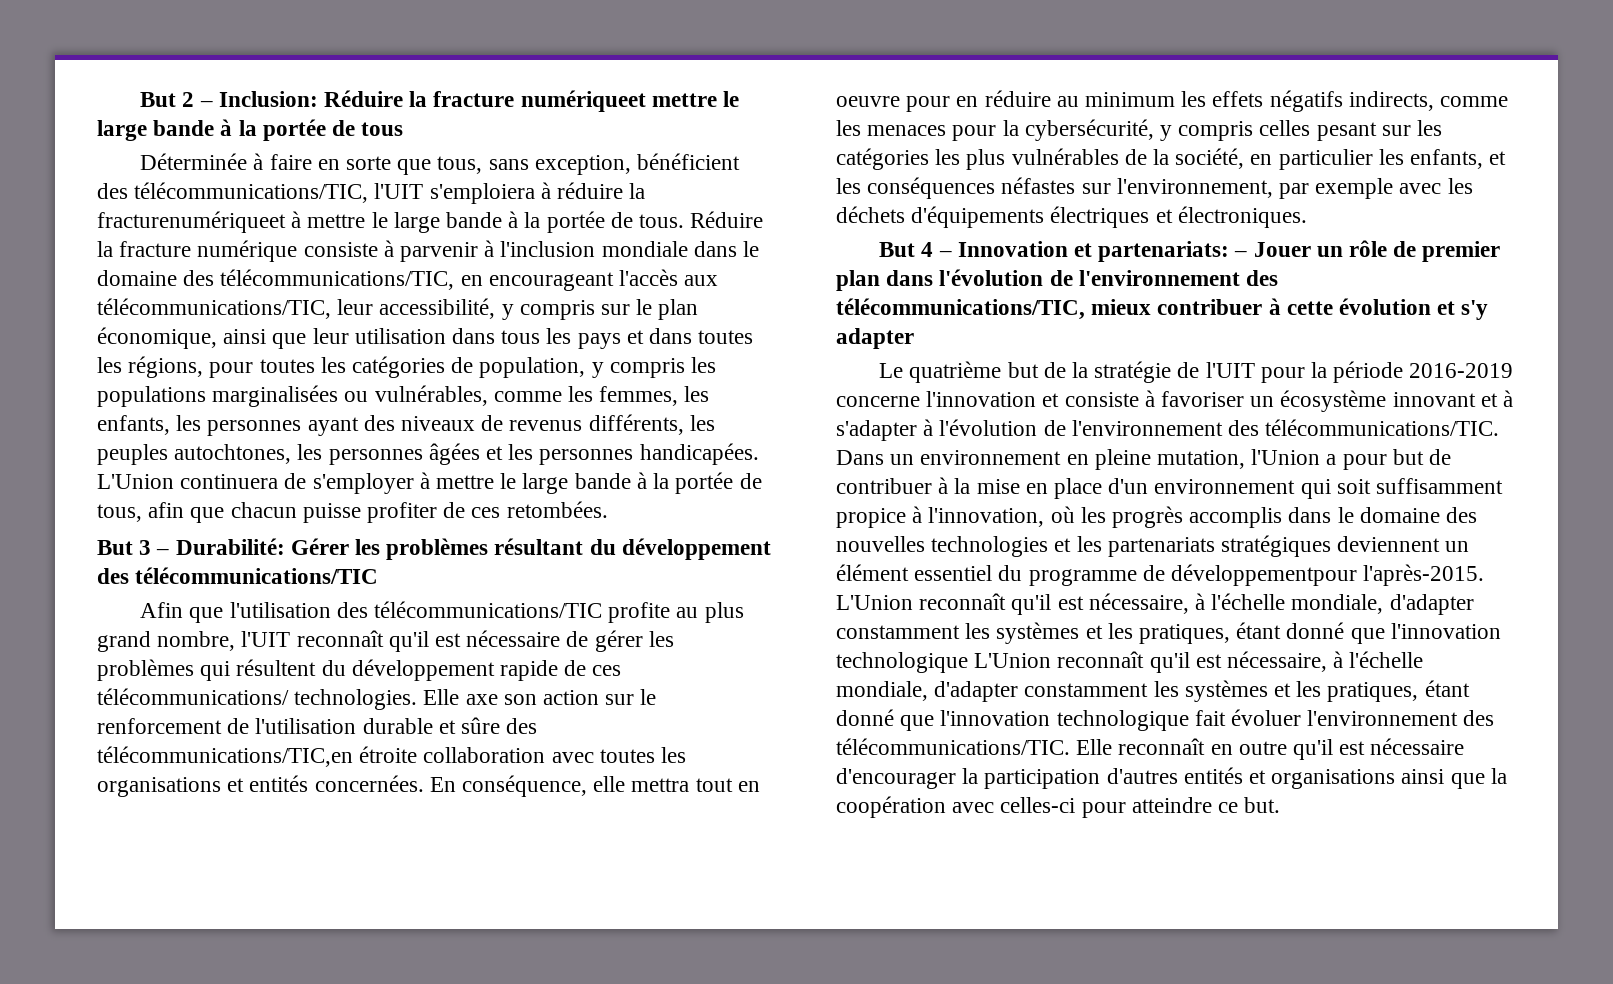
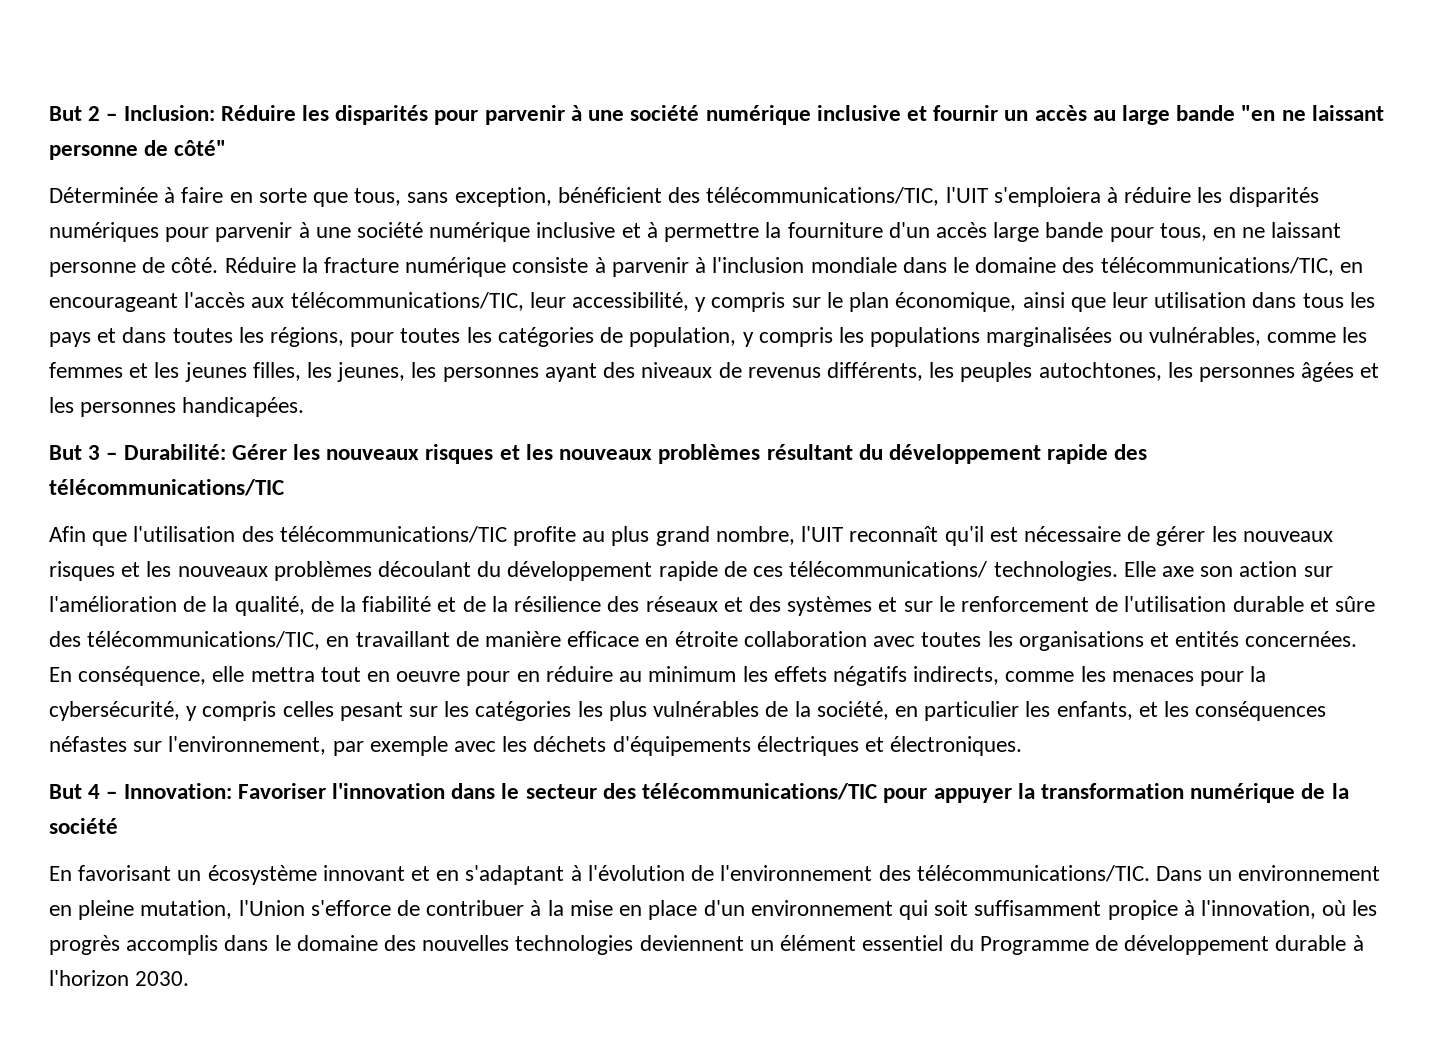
[409,90,740,112] [97,119,404,141] la fracture numériqueet mettre le large bande à la portée de tous -> [302,105,1384,125] [49,140,227,160] les disparités pour parvenir à une société numérique inclusive et fournir un accès au large bande "en ne laissant personne de côté"
[629,183,646,199] [97,211,685,233] la fracturenumériqueet à mettre le large bande à la portée de tous. -> [1197,187,1319,207] [49,222,1342,242] [49,257,219,277] les disparités numériques pour parvenir à une société numérique inclusive et à permettre la fourniture d'un accès large bande pour tous, en ne laissant personne de côté.
[599,386,710,406] [97,415,170,435] femmes, les enfants, -> [49,362,406,382] femmes et les jeunes filles, les jeunes,
[97,472,762,494] [97,501,608,523] L'Union continuera de s'employer à mettre le large bande à la portée de tous, afin que chacun puisse profiter de ces retombées. -> (305, 407) none
(381, 547) none -> [326,444,653,464] nouveaux risques et les nouveaux
(771, 549) none -> [1047,444,1109,464] rapide
[97,659,317,681] problèmes qui résultent -> [1242,531,1333,542] [49,561,472,581] nouveaux risques et les nouveaux problèmes découlant
(635, 699) none -> [49,596,933,616] l'amélioration de la qualité, de la fiabilité et de la résilience des réseaux et des systèmes et sur
[97,746,353,767] télécommunications/TIC,en -> [87,631,669,650] télécommunications/TIC, en travaillant de manière efficace en
[957,240,1501,262] [836,269,1279,291] [836,298,1489,320] [836,328,914,349] [879,361,1514,383] [836,390,1245,407] Innovation et partenariats: – Jouer un rôle de premier plan dans l'évolution de l'environnement des télécommunications/TIC, mieux contribuer à cette évolution et s'y adapter // Le quatrième but de la stratégie de l'UIT pour la période 2016-2019 concerne l'innovation et consiste à favoriser -> [123,783,1349,803] [49,818,118,834] [49,865,172,881] Innovation: Favoriser l'innovation dans le secteur des télécommunications/TIC pour appuyer la transformation numérique de la société // En favorisant
[1503,390,1514,407] [836,420,917,441] à s'adapter -> [436,865,565,885] en s'adaptant
[1326,449,1424,470] a pour but -> [310,900,391,916] s'efforce
[1054,535,1332,557] et les partenariats stratégiques -> (634, 945) none
[1028,564,1485,586] [836,593,1474,615] [836,622,1501,644] [836,651,1424,673] [836,680,1470,702] [836,709,1495,731] [836,738,1465,760] [836,767,1507,789] [836,796,1281,818] programme de développementpour l'après-2015. L'Union reconnaît qu'il est nécessaire, à l'échelle mondiale, d'adapter constamment les systèmes et les pratiques, étant donné que l'innovation technologique L'Union reconnaît qu'il est nécessaire, à l'échelle mondiale, d'adapter constamment les systèmes et les pratiques, étant donné que l'innovation technologique fait évoluer l'environnement des télécommunications/TIC. Elle reconnaît en outre qu'il est nécessaire d'encourager la participation d'autres entités et organisations ainsi que la coopération avec celles-ci pour atteindre ce but. -> [979,935,1364,955] [49,970,190,986] Programme de développement durable à l'horizon 2030.

